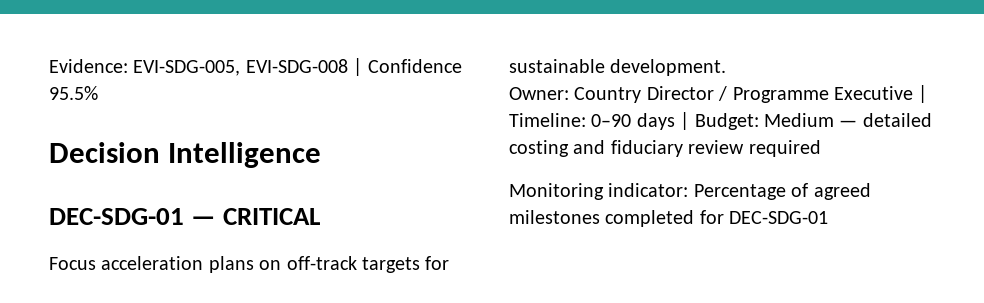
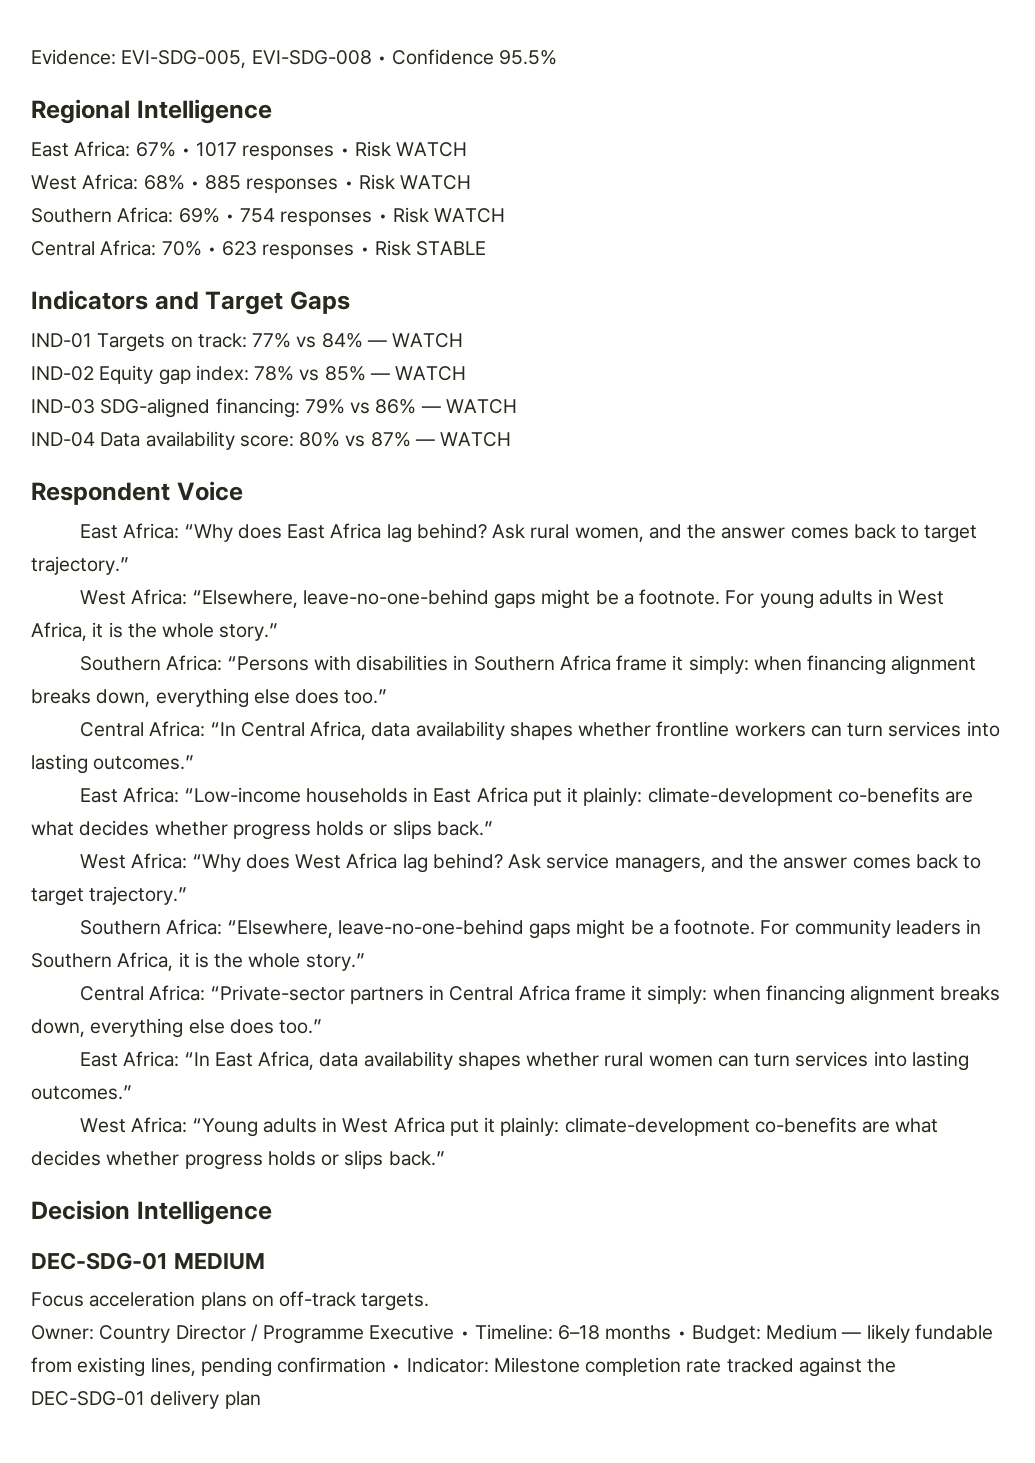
[353,58,363,76] | -> [376,56,387,64] •
(98, 93) none -> [31,99,272,124] [31,141,468,160] [31,174,472,193] [31,207,506,226] [31,240,487,259] [31,290,350,315] [31,333,464,352] [31,365,467,385] [31,398,517,418] [31,431,512,450] [31,481,243,505] [79,523,978,543] [31,556,129,575] [79,589,945,609] [31,622,279,641] [79,655,977,675] [31,688,388,708] [79,721,1000,740] [31,754,195,774] [79,787,974,806] [31,820,493,840] [79,853,982,873] [31,886,188,906] [79,919,982,939] [31,952,365,971] [79,985,1001,1005] [31,1018,323,1038] [79,1051,969,1071] [31,1085,132,1100] [79,1117,939,1137] [31,1150,445,1170] // Regional Intelligence // East Africa: 67% • 1017 responses • Risk WATCH // West Africa: 68% • 885 responses • Risk WATCH // Southern Africa: 69% • 754 responses • Risk WATCH // Central Africa: 70% • 623 responses • Risk STABLE // Indicators and Target Gaps // IND-01 Targets on track: 77% vs 84% — WATCH // IND-02 Equity gap index: 78% vs 85% — WATCH // IND-03 SDG-aligned financing: 79% vs 86% — WATCH // IND-04 Data availability score: 80% vs 87% — WATCH // Respondent Voice // East Africa: “Why does East Africa lag behind? Ask rural women, and the answer comes back to target trajectory.” // West Africa: “Elsewhere, leave-no-one-behind gaps might be a footnote. For young adults in West Africa, it is the whole story.” // Southern Africa: “Persons with disabilities in Southern Africa frame it simply: when financing alignment breaks down, everything else does too.” // Central Africa: “In Central Africa, data availability shapes whether frontline workers can turn services into lasting outcomes.” // East Africa: “Low-income households in East Africa put it plainly: climate-development co-benefits are what decides whether progress holds or slips back.” // West Africa: “Why does West Africa lag behind? Ask service managers, and the answer comes back to target trajectory.” // Southern Africa: “Elsewhere, leave-no-one-behind gaps might be a footnote. For community leaders in Southern Africa, it is the whole story.” // Central Africa: “Private-sector partners in Central Africa frame it simply: when financing alignment breaks down, everything else does too.” // East Africa: “In East Africa, data availability shapes whether rural women can turn services into lasting outcomes.” // West Africa: “Young adults in West Africa put it plainly: climate-development co-benefits are what decides whether progress holds or slips back.”
[191,208,320,225] — CRITICAL -> [174,1253,266,1270] MEDIUM
[362,256,450,273] [509,59,727,76] targets for sustainable development. -> [361,1293,430,1311] targets.
[918,85,928,103] [509,112,932,130] [509,140,821,157] [509,183,871,200] [509,210,829,227] | Timeline: 0–90 days | Budget: Medium — detailed costing and fiduciary review required // Monitoring indicator: Percentage of agreed milestones completed for DEC-SDG-01 -> [459,1324,993,1344] [31,1357,897,1377] [31,1390,261,1409] • Timeline: 6–18 months • Budget: Medium — likely fundable from existing lines, pending confirmation • Indicator: Milestone completion rate tracked against the DEC-SDG-01 delivery plan

